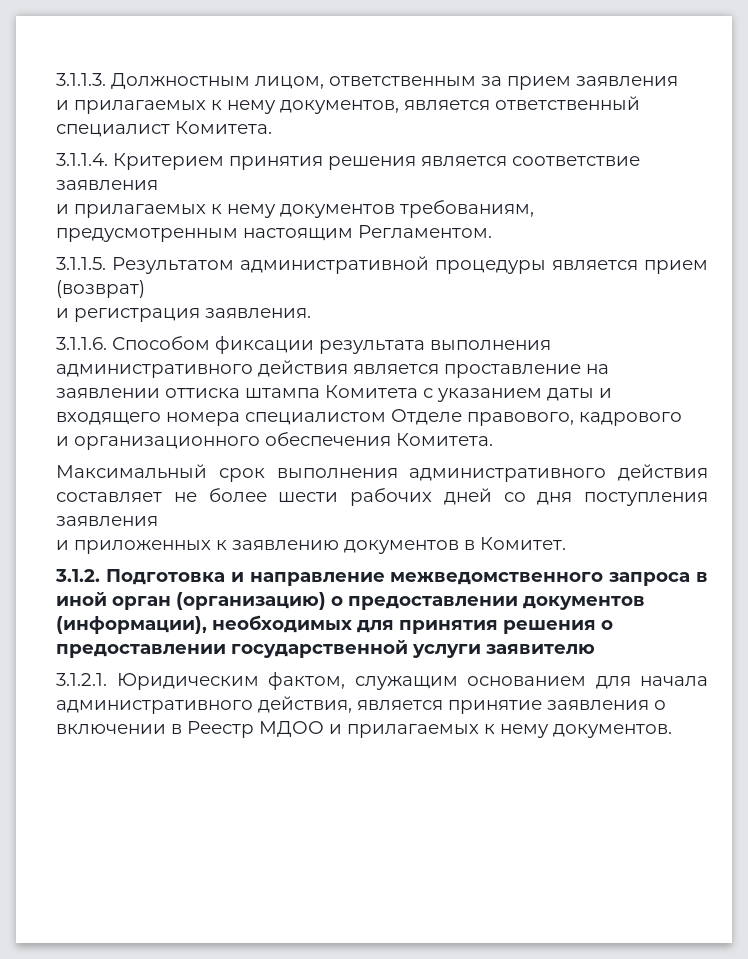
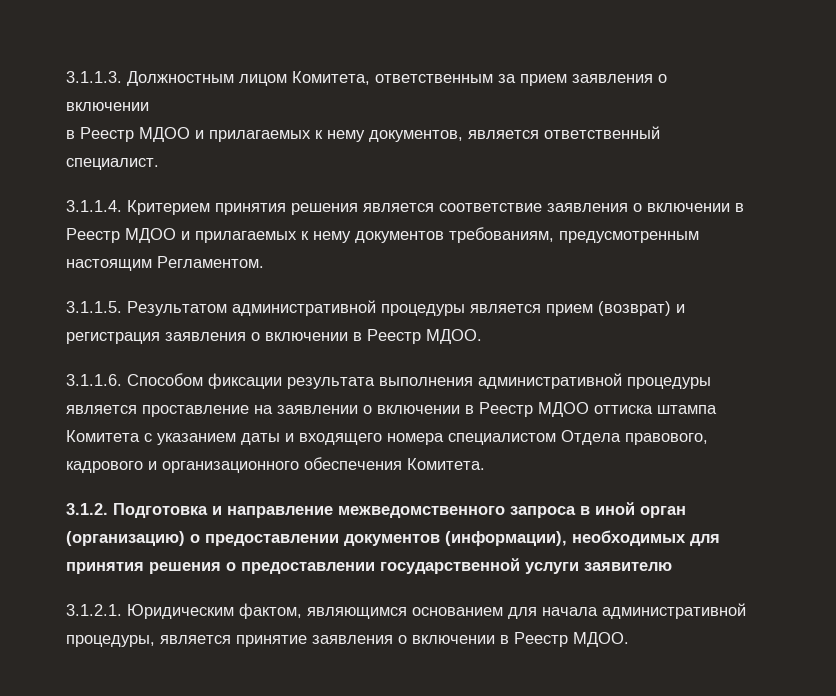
[255,76,324,89] лицом, -> [239,71,370,86] лицом Комитета,
(678, 81) // -> [658,74,667,83] [66,102,149,111] [66,127,190,142] о включении // в Реестр МДОО
[56,121,272,137] специалист Комитета. -> [66,158,159,170] специалист.
(158, 185) // -> [633,203,744,212] [66,228,176,243] о включении в Реестр МДОО
(145, 289) // -> (671, 308) none
[205,308,311,318] заявления. -> [165,329,482,344] заявления о включении в Реестр МДОО.
[56,360,348,378] административного действия -> [478,373,711,389] административной процедуры
(160, 393) none -> [363,402,589,417] о включении в Реестр МДОО
[391,409,462,425] Отделе -> [561,430,621,445] Отдела
(682, 419) // -> (143, 467) none
[56,464,708,482] [56,488,708,506] [56,516,158,526] [56,537,566,554] // Максимальный срок выполнения административного действия составляет не более шести рабочих дней со дня поступления заявления // и приложенных к заявлению документов в Комитет. -> (485, 464) none
[354,676,458,690] служащим -> [307,607,407,619] являющимся
[56,696,352,714] административного действия, -> [602,603,746,619] [66,635,155,647] административной процедуры,
[259,721,672,738] МДОО и прилагаемых к нему документов. -> [573,632,629,647] МДОО.

